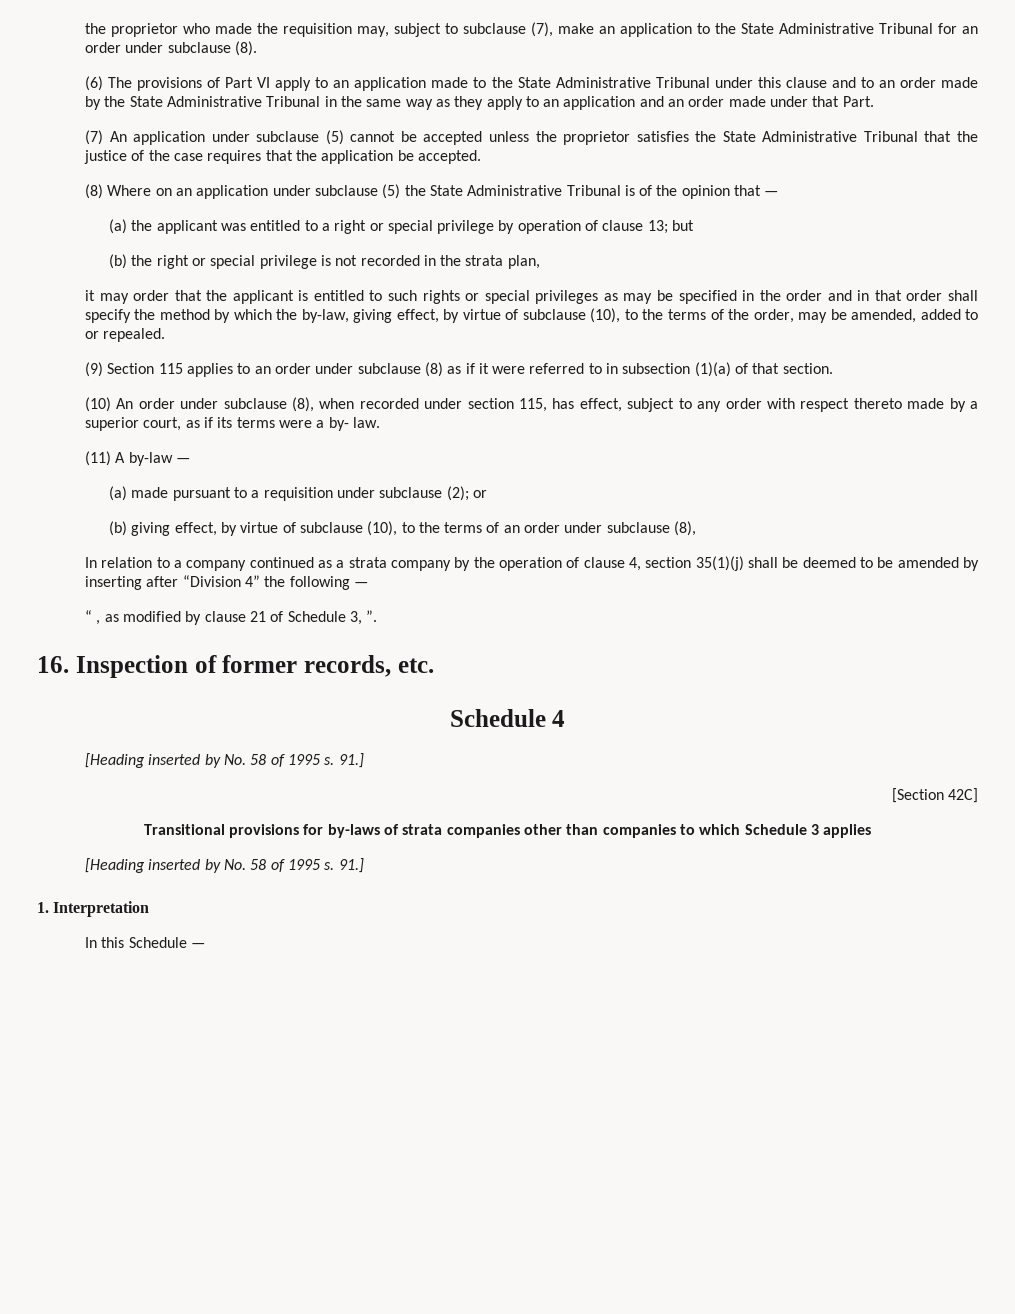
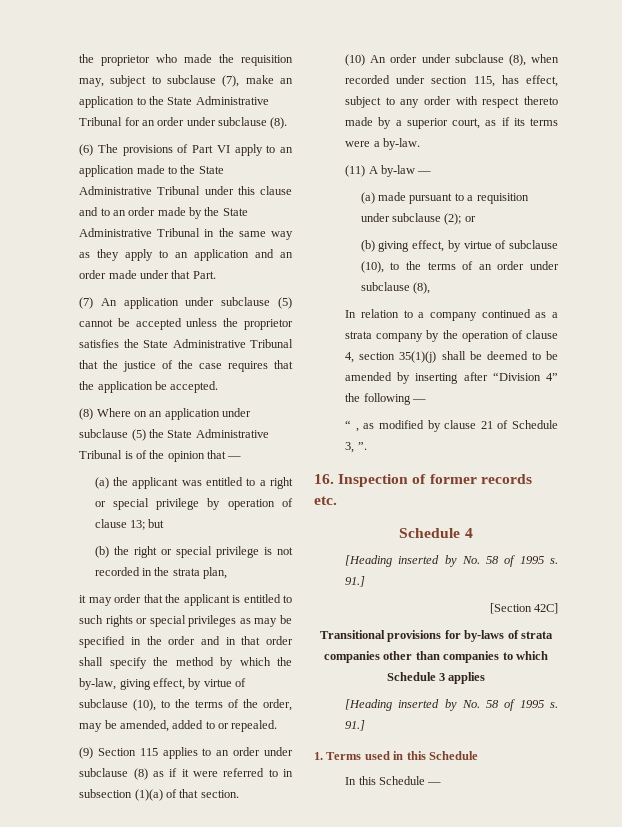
[328,417,380,431] by- law. -> [382,138,420,150] by-law.
[304,655,391,677] records, -> [480,474,532,484] records
[53,901,150,917] Interpretation -> [326,751,478,760] Terms used in this Schedule

